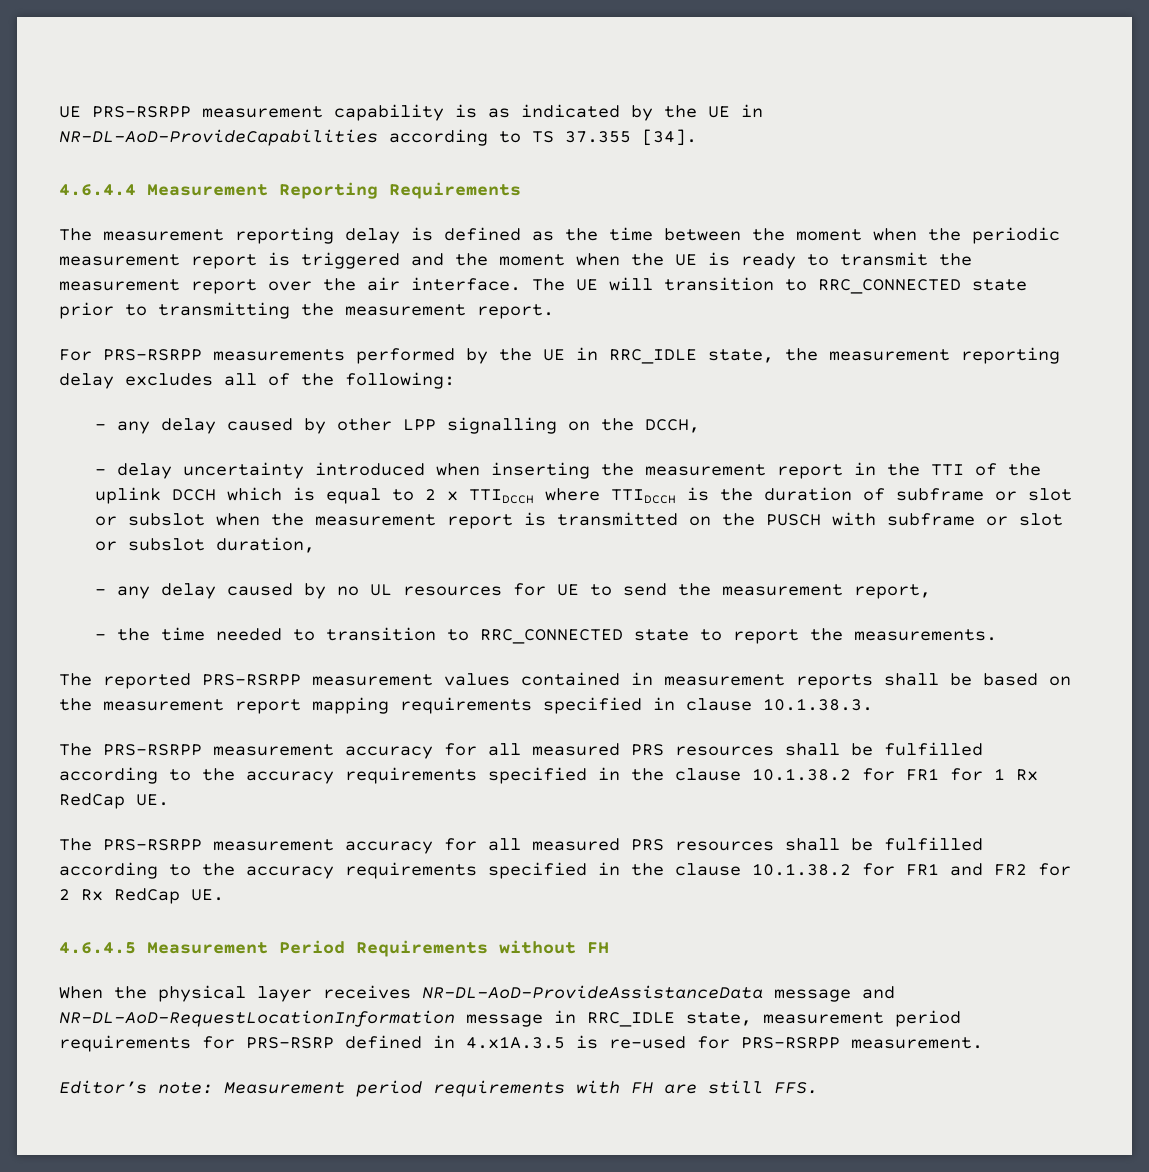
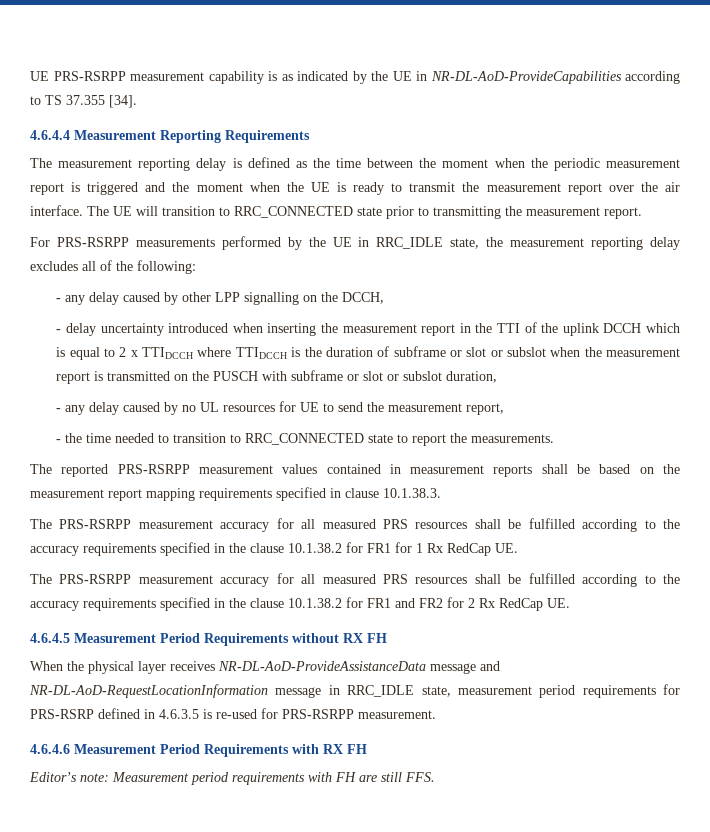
(576, 947) none -> [343,633,363,643] RX
[466,1036,565,1049] 4.x1A.3.5 -> [159,709,199,719] 4.6.3.5
(983, 1043) none -> [30,744,367,757] // 4.6.4.6 Measurement Period Requirements with RX FH

